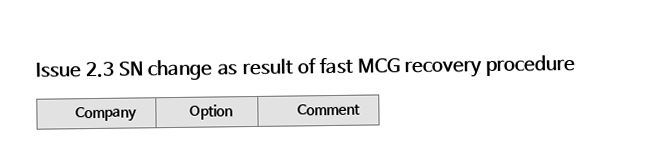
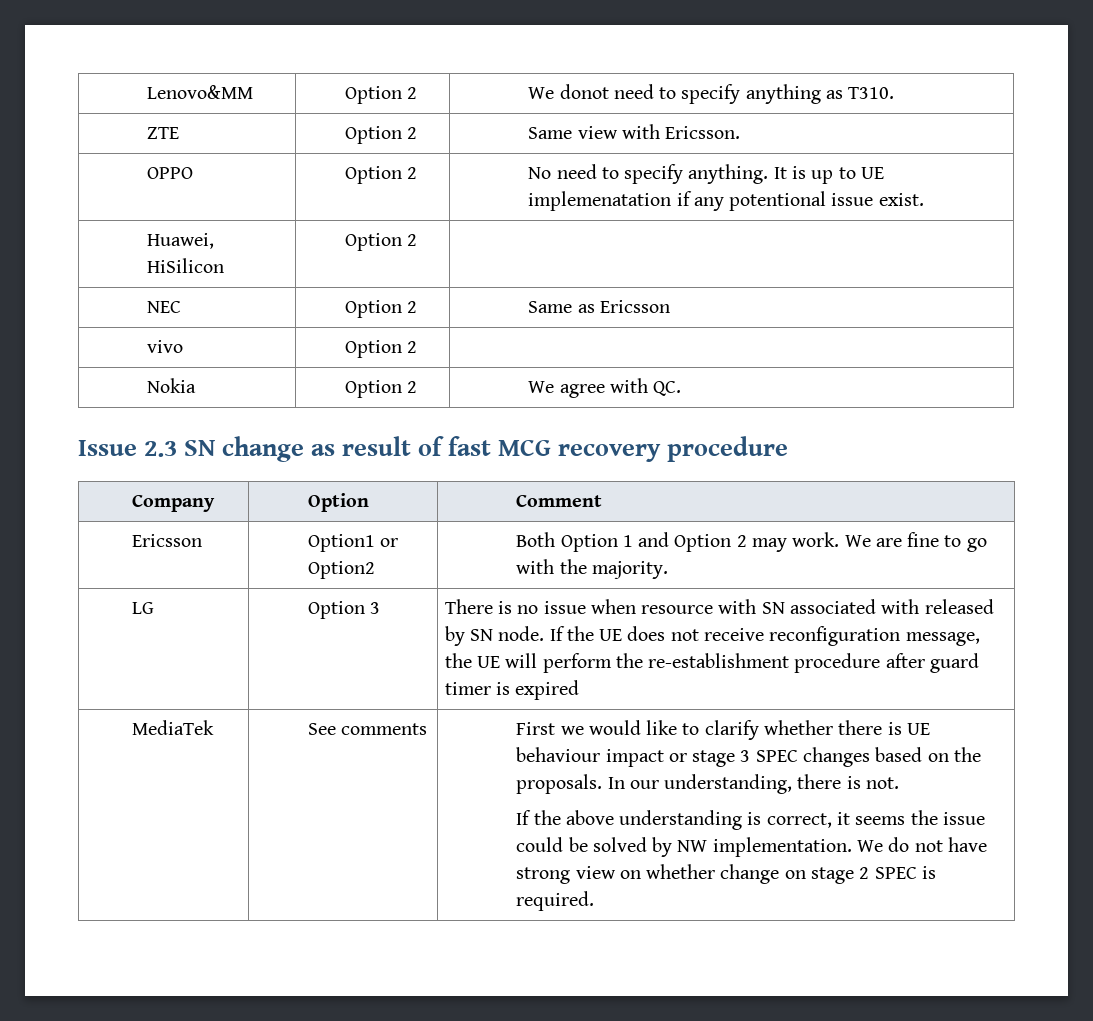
(35, 70) none -> [146,85,253,99] [344,86,417,104] [528,84,895,104] [146,127,179,139] [344,126,417,144] [528,124,741,139] [146,167,193,179] [344,166,417,184] [528,164,884,184] [528,191,924,211] [146,233,214,249] [146,258,224,273] [344,233,417,251] [146,301,181,313] [344,300,417,318] [528,300,670,313] [146,340,183,353] [344,340,417,358] [146,378,196,393] [344,380,417,398] [528,378,682,398] Lenovo&MM | Option 2 | We donot need to specify anything as T310. // ZTE | Option 2 | Same view with Ericsson. // OPPO | Option 2 | No need to specify anything. It is up to UE implemenatation if any potentional issue exist. // Huawei, HiSilicon | Option 2 | // NEC | Option 2 | Same as Ericsson // vivo | Option 2 | // Nokia | Option 2 | We agree with QC. //
(360, 109) none -> [132,534,203,547] [308,534,399,552] [308,561,376,579] [516,532,987,552] [516,559,668,579] [132,602,155,614] [308,601,381,619] [444,599,994,614] [444,626,980,646] [444,653,979,673] [444,680,580,700] [132,720,215,735] [308,723,428,735] [516,720,930,740] [516,747,981,767] [516,774,900,794] [516,810,985,830] [516,837,987,857] [516,864,936,884] [516,891,595,911] // Ericsson | Option1 or Option2 | Both Option 1 and Option 2 may work. We are fine to go with the majority. // LG | Option 3 | There is no issue when resource with SN associated with released by SN node. If the UE does not receive reconfiguration message, the UE will perform the re-establishment procedure after guard timer is expired // MediaTek | See comments | First we would like to clarify whether there is UE behaviour impact or stage 3 SPEC changes based on the proposals. In our understanding, there is not. // If the above understanding is correct, it seems the issue could be solved by NW implementation. We do not have strong view on whether change on stage 2 SPEC is required.

